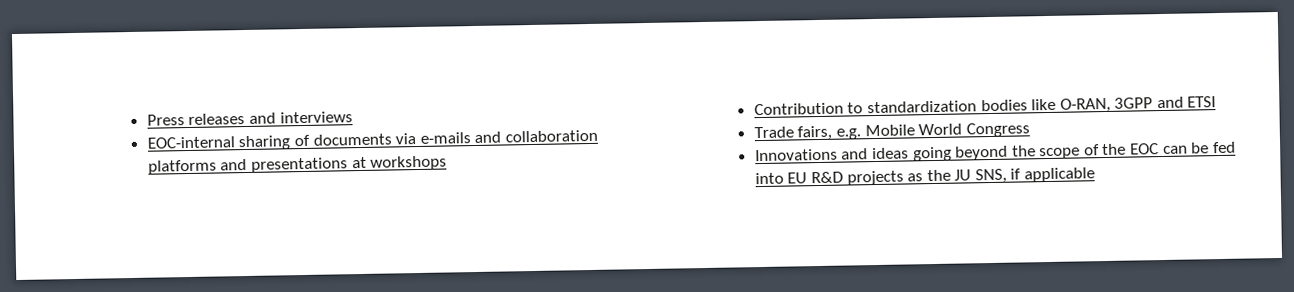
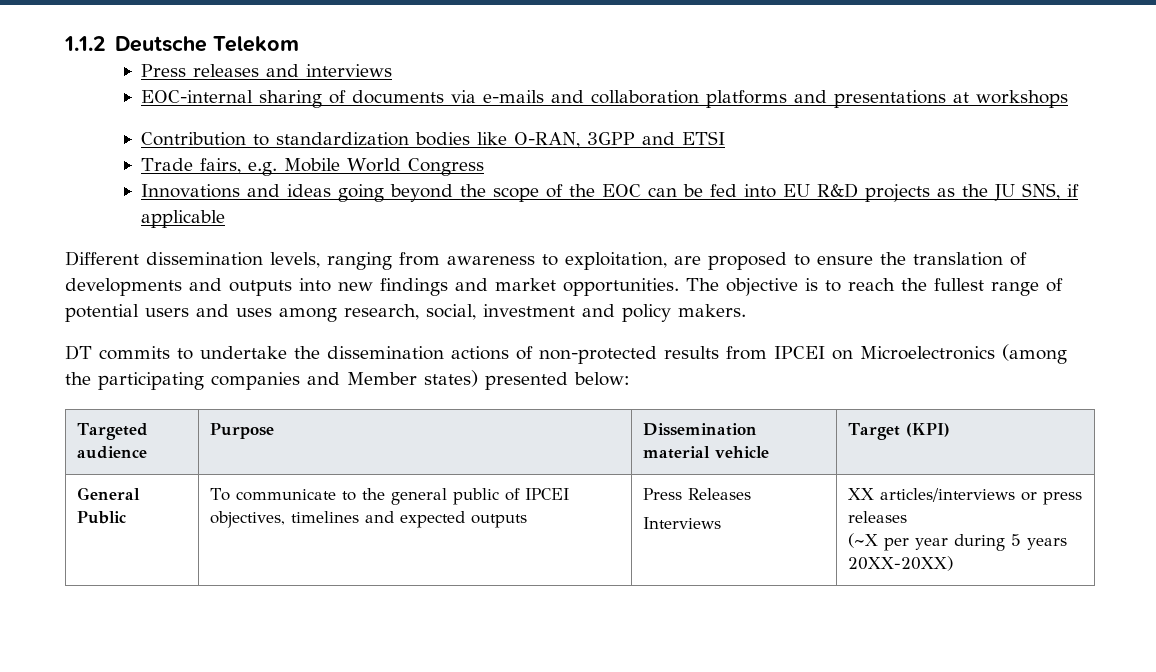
(146, 120) none -> [64,36,299,52] 1.1.2 Deutsche Telekom //
(1096, 175) none -> [65,251,1027,270] [65,278,1063,296] [65,304,746,322] [65,344,1067,364] [65,370,630,390] [76,423,148,440] [76,446,147,459] [209,423,274,439] [642,423,757,436] [642,446,769,459] [847,423,950,440] [76,487,140,500] [76,511,126,524] [209,488,569,505] [209,511,527,528] [642,488,751,500] [642,517,721,529] [847,488,1082,505] [847,511,907,523] [847,533,1067,551] [847,556,953,571] // Different dissemination levels, ranging from awareness to exploitation, are proposed to ensure the translation of developments and outputs into new findings and market opportunities. The objective is to reach the fullest range of potential users and uses among research, social, investment and policy makers. // DT commits to undertake the dissemination actions of non-protected results from IPCEI on Microelectronics (among the participating companies and Member states) presented below: // Targeted audience | Purpose | Dissemination material vehicle | Target (KPI) // General Public | To communicate to the general public of IPCEI objectives, timelines and expected outputs | Press Releases // Interviews | XX articles/interviews or press releases // (~X per year during 5 years 20XX-20XX)

